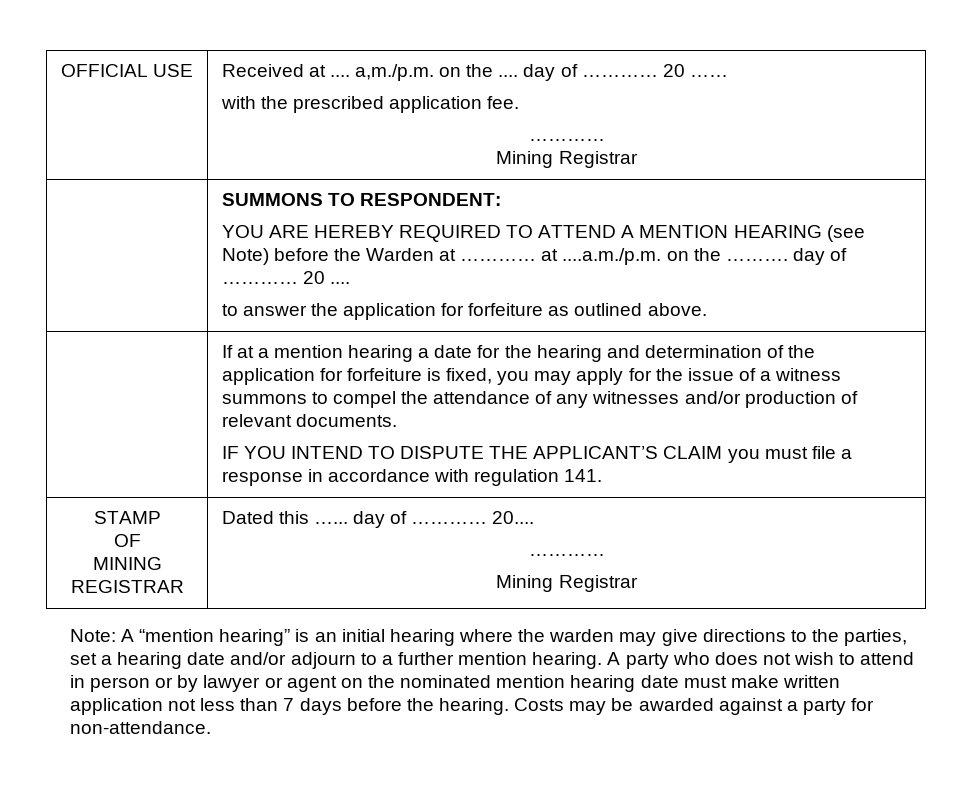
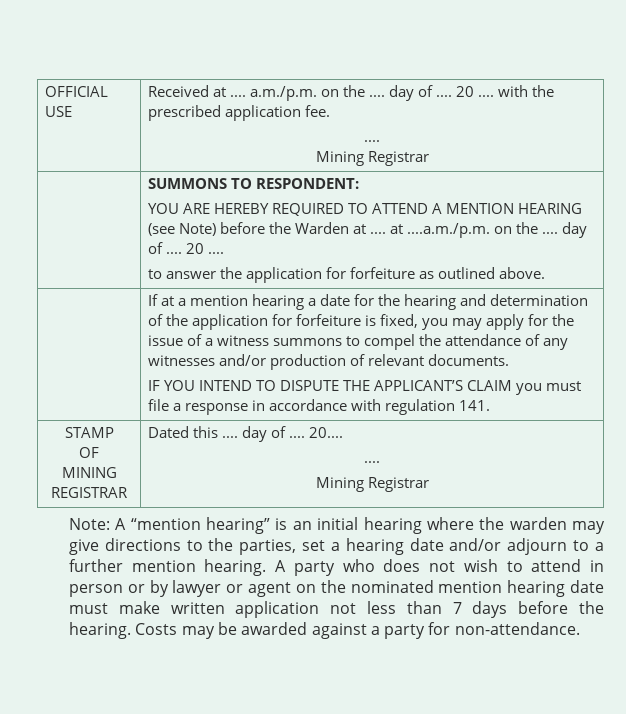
[354,64,728,81] a,m./p.m. on the .... day of ………… 20 …… // -> [250,85,495,101] a.m./p.m. on the .... day of .... 20 ....
[528,139,605,141] ………… -> [364,140,381,142] ....
[460,259,537,261] ………… -> [370,232,387,234] ....
[725,248,848,265] [221,282,298,284] ………. day of ………… -> [542,222,588,238] [148,242,183,254] .... day of ....
[313,511,488,528] …... day of ………… -> [222,426,306,442] .... day of ....
[528,554,605,556] ………… -> [364,461,381,463] ....

